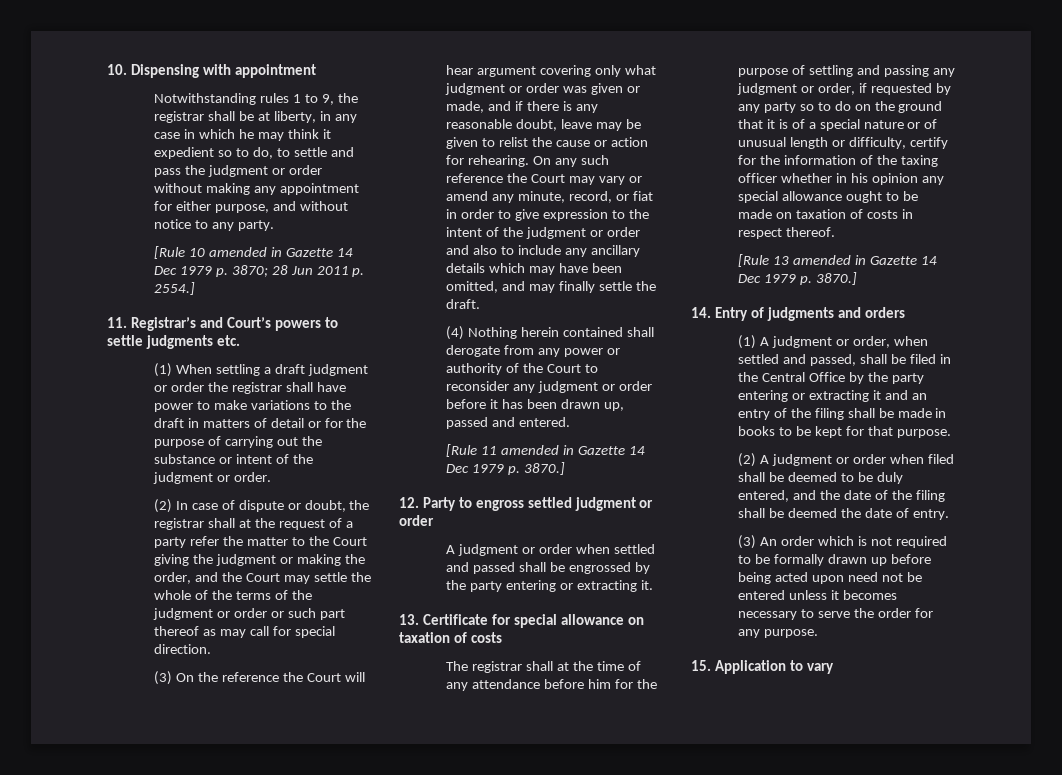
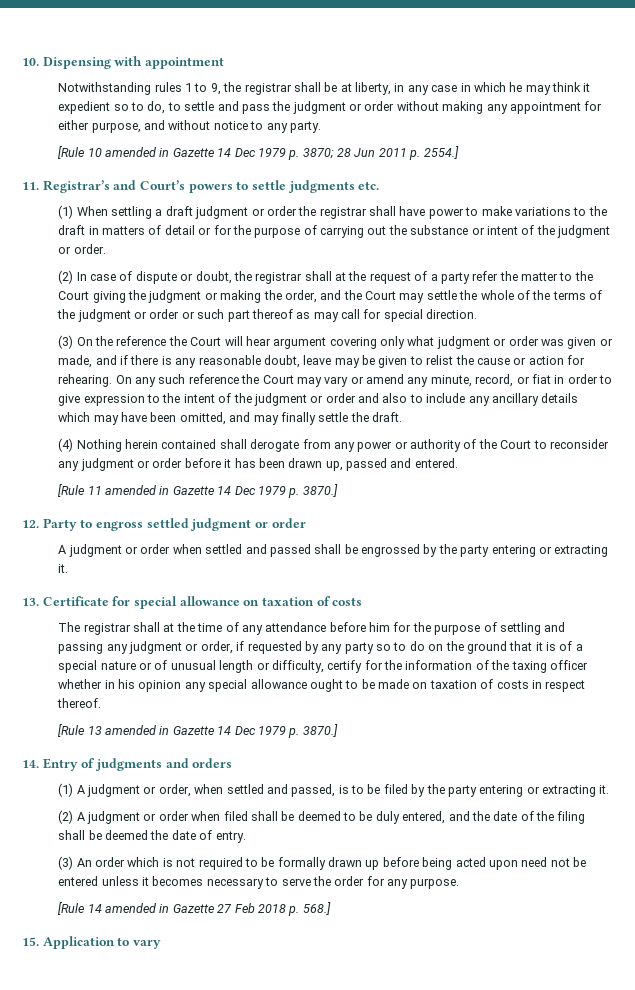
[859,354,951,364] [738,372,924,384] [738,390,927,402] [738,408,947,420] [738,426,951,438] shall be filed in the Central Office by the party entering or extracting it and an entry of the filing shall be made in books to be kept for that purpose. -> [338,784,610,797] is to be filed by the party entering or extracting it.
(818, 633) none -> [58,902,331,916] // [Rule 14 amended in Gazette 27 Feb 2018 p. 568.]

